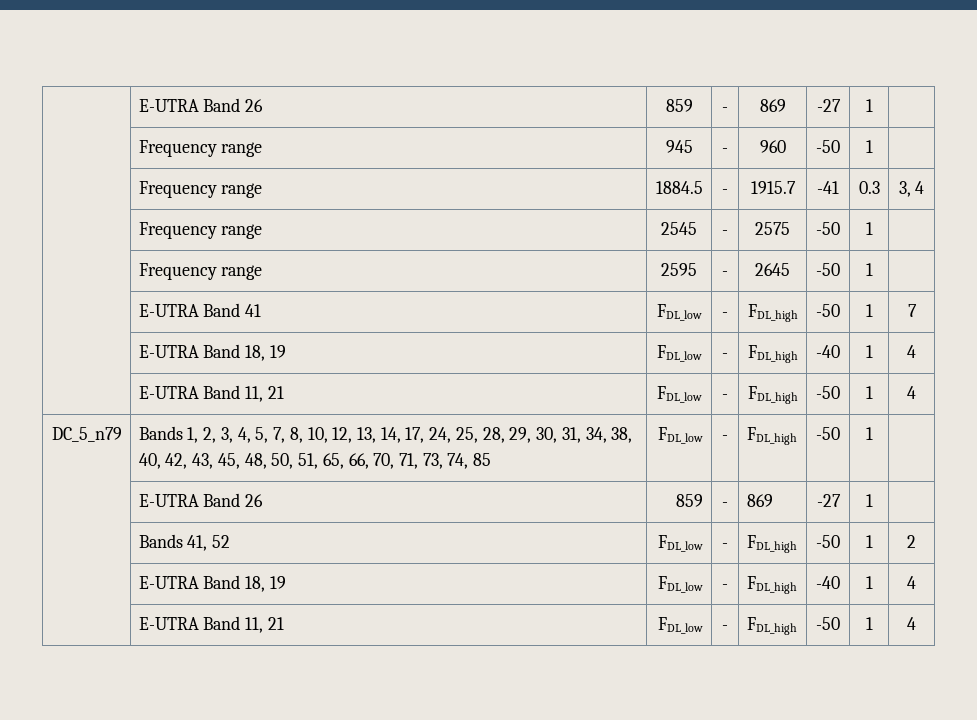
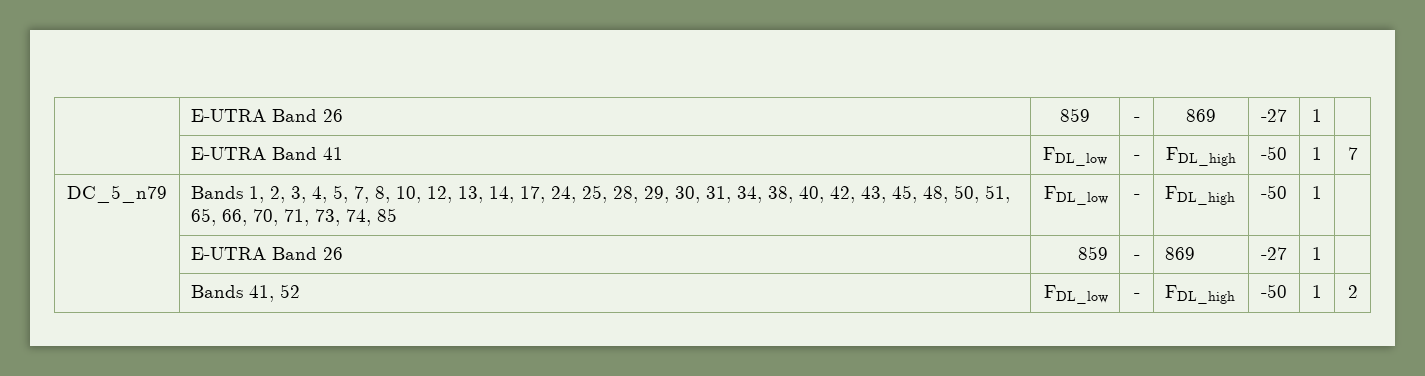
[138,98,264,112] [665,99,693,112] [722,107,728,112] [759,99,786,112] [816,99,841,112] [865,99,873,112] [138,140,263,157] [665,140,693,153] [722,148,728,153] [759,140,786,153] [816,140,840,153] [865,140,873,153] [138,181,263,198] [655,181,703,194] [722,189,728,194] [750,181,796,194] [817,181,839,194] [858,181,880,194] [898,181,925,197] [138,222,263,239] [661,222,697,235] [722,230,728,235] [755,222,790,235] [816,222,840,235] [865,222,873,235] [138,263,263,280] [661,263,697,276] [722,271,728,276] [755,263,790,276] [816,263,840,276] [865,263,873,276] | E-UTRA Band 26 | 859 | - | 869 | -27 | 1 | // | Frequency range | 945 | - | 960 | -50 | 1 | // | Frequency range | 1884.5 | - | 1915.7 | -41 | 0.3 | 3, 4 // | Frequency range | 2545 | - | 2575 | -50 | 1 | // | Frequency range | 2595 | - | 2645 | -50 | 1 | -> [191,109,344,122] [1060,108,1090,122] [1133,117,1140,122] [1185,109,1216,122] [1261,109,1287,122] [1312,109,1322,122] | E-UTRA Band 26 | 859 | - | 869 | -27 | 1 |
[138,344,286,361] [656,345,702,362] [722,353,728,358] [747,345,798,363] [816,345,840,358] [865,345,873,358] [907,345,916,358] [138,385,284,402] [656,386,702,403] [722,394,728,399] [747,386,798,404] [816,386,840,399] [865,386,873,399] [907,386,916,399] // | E-UTRA Band 18, 19 | FDL_low | - | FDL_high | -40 | 1 | 4 // | E-UTRA Band 11, 21 | FDL_low | - | FDL_high | -50 | 1 | 4 -> (1358, 153) none
[138,575,286,592] [658,576,704,593] [722,584,728,589] [746,576,797,594] [816,576,840,589] [865,576,873,589] [907,576,916,589] [138,616,284,633] [658,617,704,634] [722,625,728,630] [746,617,797,635] [816,617,840,630] [865,617,873,630] [907,617,916,630] // | E-UTRA Band 18, 19 | FDL_low | - | FDL_high | -40 | 1 | 4 // | E-UTRA Band 11, 21 | FDL_low | - | FDL_high | -50 | 1 | 4 -> (1358, 291) none

